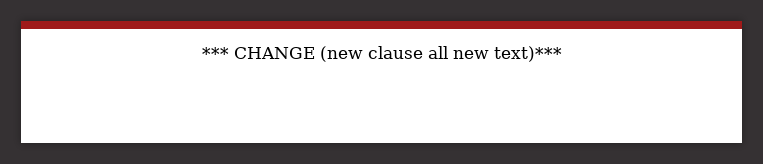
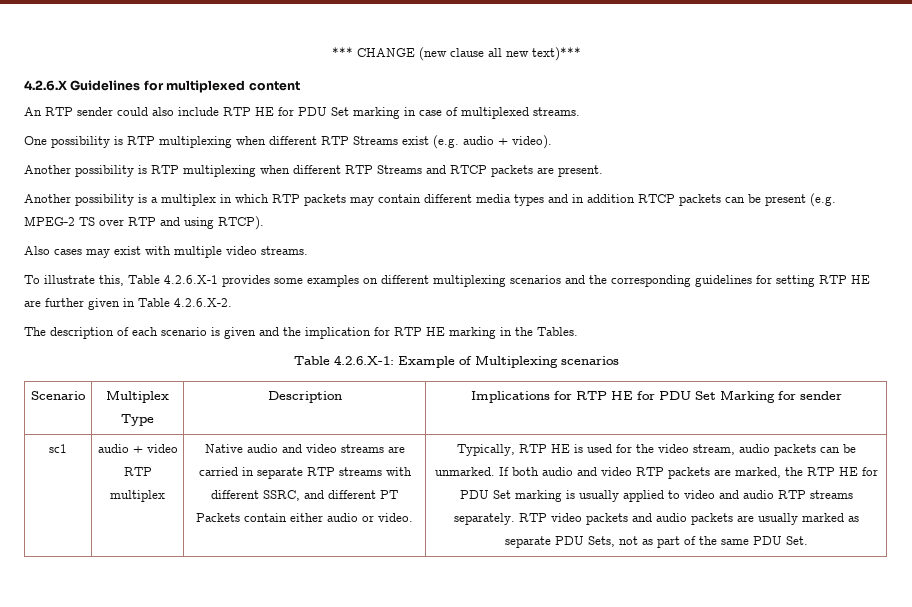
(562, 54) none -> [24,80,300,93] [24,107,580,119] [24,135,552,149] [24,165,603,177] [24,193,836,207] [24,216,264,230] [24,246,308,258] [24,275,870,287] [24,298,232,310] [24,327,578,339] [293,355,619,368] [31,391,86,400] [106,390,169,403] [121,414,154,426] [267,391,342,403] [470,390,842,403] [49,444,67,453] [97,444,178,453] [123,467,152,476] [110,490,165,502] [204,444,405,453] [198,467,412,479] [211,490,398,501] [196,513,413,522] [456,444,856,456] [434,467,878,479] [459,490,853,502] [453,513,859,525] [504,536,808,548] // 4.2.6.X Guidelines for multiplexed content // An RTP sender could also include RTP HE for PDU Set marking in case of multiplexed streams. // One possibility is RTP multiplexing when different RTP Streams exist (e.g. audio + video). // Another possibility is RTP multiplexing when different RTP Streams and RTCP packets are present. // Another possibility is a multiplex in which RTP packets may contain different media types and in addition RTCP packets can be present (e.g. MPEG-2 TS over RTP and using RTCP). // Also cases may exist with multiple video streams. // To illustrate this, Table 4.2.6.X-1 provides some examples on different multiplexing scenarios and the corresponding guidelines for setting RTP HE are further given in Table 4.2.6.X-2. // The description of each scenario is given and the implication for RTP HE marking in the Tables. // Table 4.2.6.X-1: Example of Multiplexing scenarios // Scenario | Multiplex Type | Description | Implications for RTP HE for PDU Set Marking for sender // sc1 | audio + video RTP multiplex | Native audio and video streams are carried in separate RTP streams with different SSRC, and different PT Packets contain either audio or video. | Typically, RTP HE is used for the video stream, audio packets can be unmarked. If both audio and video RTP packets are marked, the RTP HE for PDU Set marking is usually applied to video and audio RTP streams separately. RTP video packets and audio packets are usually marked as separate PDU Sets, not as part of the same PDU Set.

